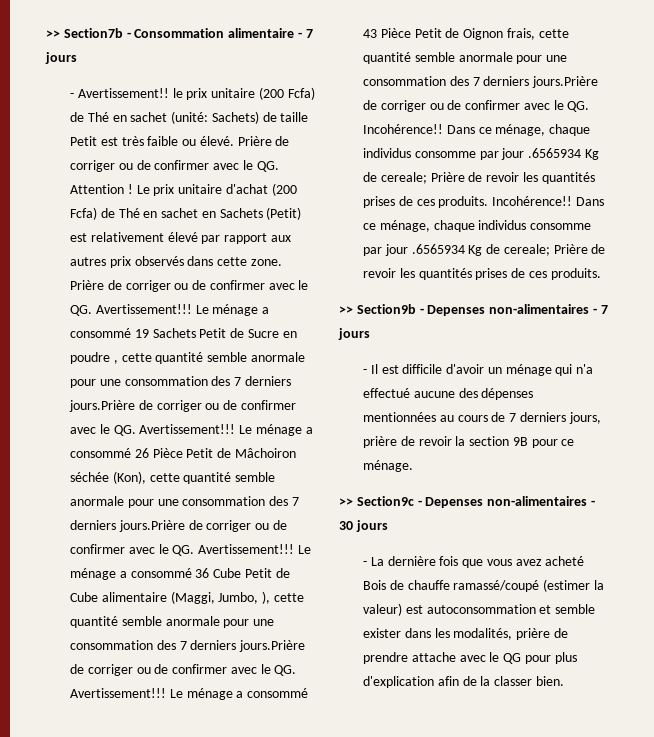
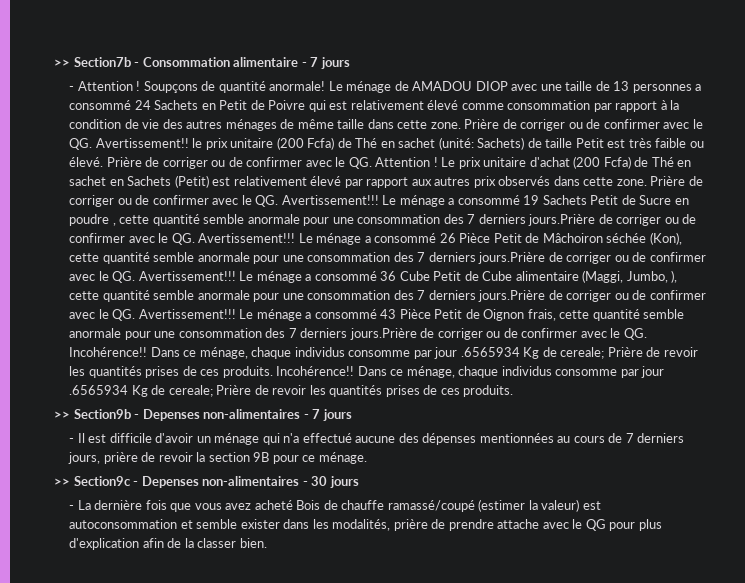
(75, 95) none -> [77,81,702,93] [69,100,680,112] [69,119,703,131] [69,138,93,150] Attention ! Soupçons de quantité anormale! Le ménage de AMADOU DIOP avec une taille de 13 personnes a consommé 24 Sachets en Petit de Poivre qui est relativement élevé comme consommation par rapport à la condition de vie des autres ménages de même taille dans cette zone. Prière de corriger ou de confirmer avec le QG.

